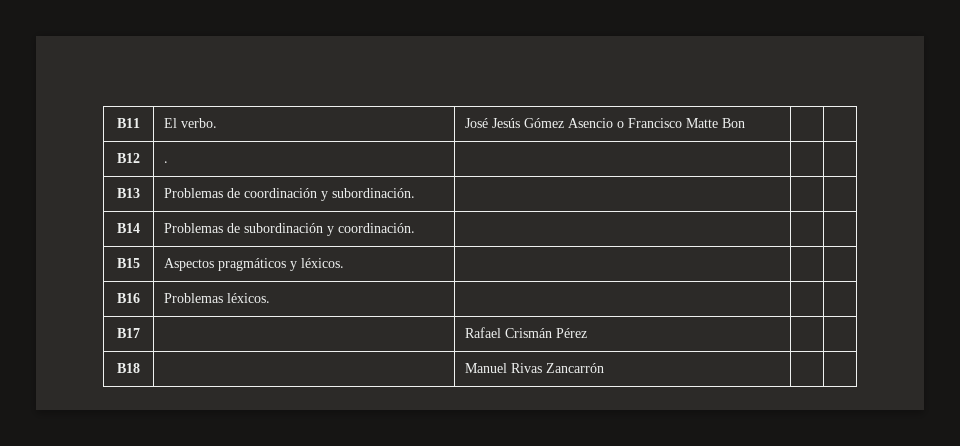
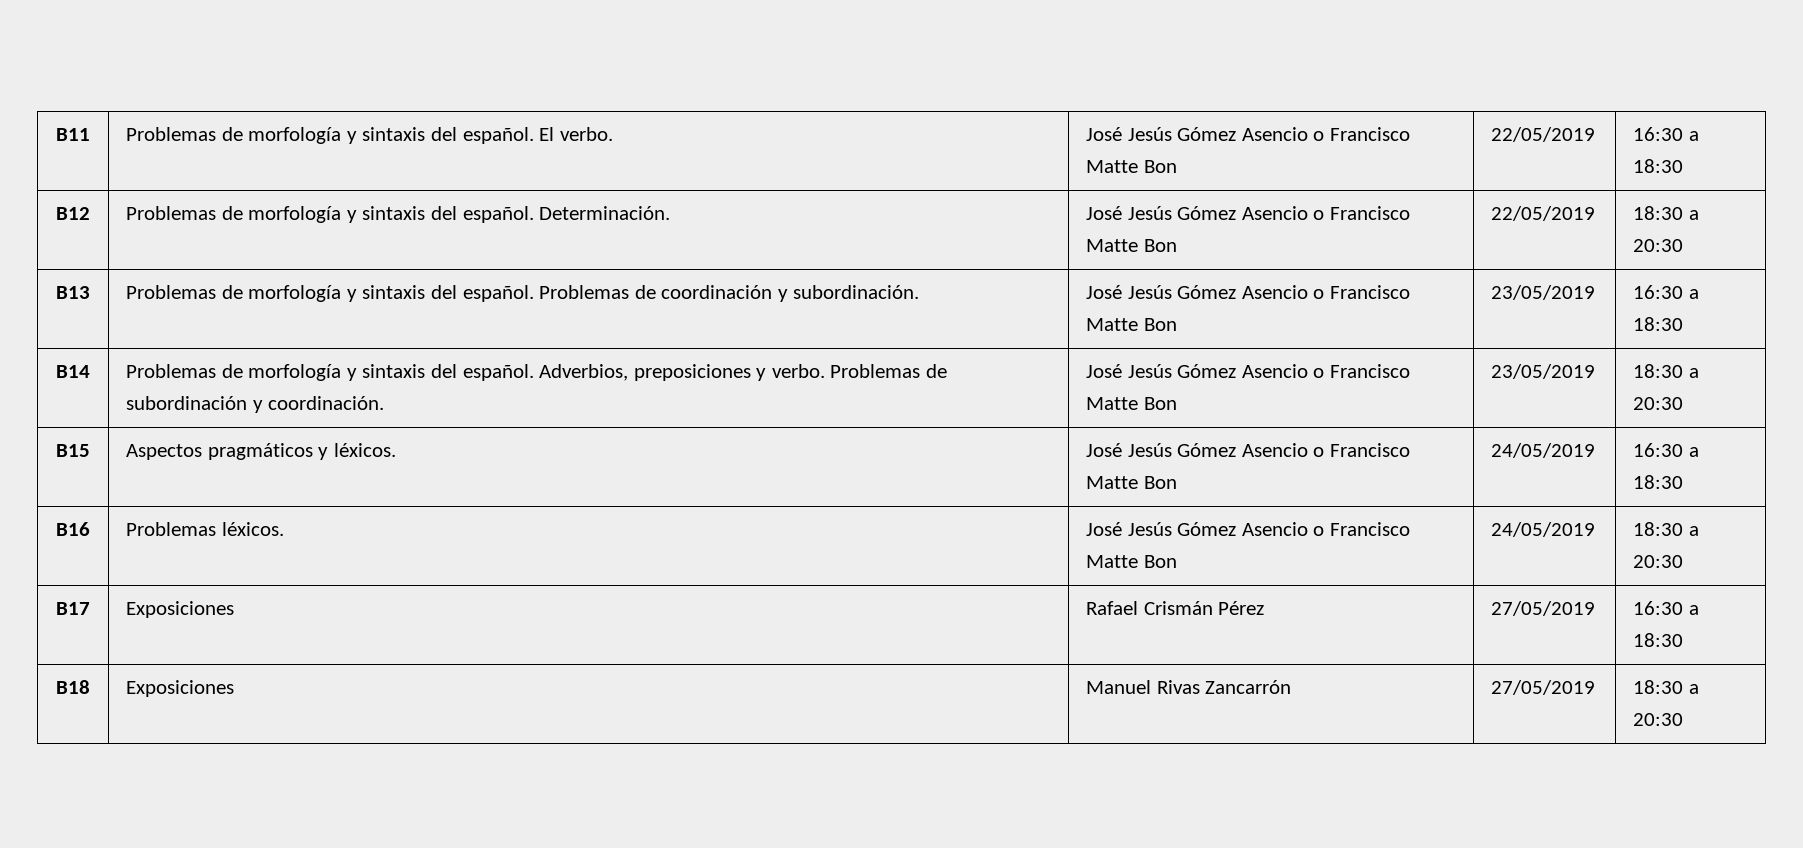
(140, 123) none -> [126,127,534,144] Problemas de morfología y sintaxis del español.
[117,153,140,163] [164,161,169,163] [117,188,140,198] [164,188,416,201] [117,223,140,233] [164,223,416,236] | // B12 | . | | | // B13 | Problemas de coordinación y subordinación. | | | // B14 | Problemas de subordinación y coordinación. | | | -> [1491,127,1596,142] [1633,127,1699,141] [1633,159,1684,173] [56,207,90,220] [126,206,671,223] [1086,206,1411,220] [1086,239,1177,252] [1491,206,1596,221] [1633,206,1699,220] [1633,239,1684,252] [56,286,90,299] [126,285,920,302] [1086,285,1411,299] [1086,318,1177,331] [1491,285,1596,300] [1633,285,1699,299] [1633,317,1684,331] [56,365,90,378] [126,364,947,381] [126,396,385,413] [1086,364,1411,378] [1086,397,1177,410] [1491,364,1596,379] [1633,364,1699,378] [1633,397,1684,410] 22/05/2019 | 16:30 a 18:30 // B12 | Problemas de morfología y sintaxis del español. Determinación. | José Jesús Gómez Asencio o Francisco Matte Bon | 22/05/2019 | 18:30 a 20:30 // B13 | Problemas de morfología y sintaxis del español. Problemas de coordinación y subordinación. | José Jesús Gómez Asencio o Francisco Matte Bon | 23/05/2019 | 16:30 a 18:30 // B14 | Problemas de morfología y sintaxis del español. Adverbios, preposiciones y verbo. Problemas de subordinación y coordinación. | José Jesús Gómez Asencio o Francisco Matte Bon | 23/05/2019 | 18:30 a 20:30
[117,293,140,303] [164,293,271,303] | | // B16 | Problemas léxicos. | | | -> [1086,443,1411,457] [1086,476,1177,489] [1491,443,1596,458] [1633,443,1699,457] [1633,475,1684,489] [56,522,90,536] [126,522,284,536] [1086,522,1411,536] [1086,555,1177,568] [1491,522,1596,537] [1633,522,1699,536] [1633,555,1684,568] José Jesús Gómez Asencio o Francisco Matte Bon | 24/05/2019 | 16:30 a 18:30 // B16 | Problemas léxicos. | José Jesús Gómez Asencio o Francisco Matte Bon | 24/05/2019 | 18:30 a 20:30
(140, 333) none -> [126,601,235,618] Exposiciones
(588, 333) | -> [1491,601,1596,616] [1633,601,1699,615] [1633,633,1684,647] 27/05/2019 | 16:30 a 18:30
(140, 368) none -> [126,680,235,697] Exposiciones
(605, 368) | -> [1491,680,1596,695] [1633,680,1699,694] [1633,713,1684,726] 27/05/2019 | 18:30 a 20:30

